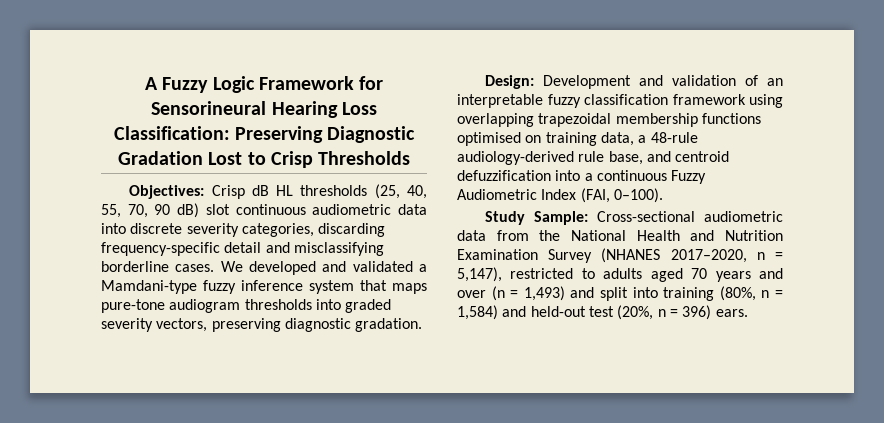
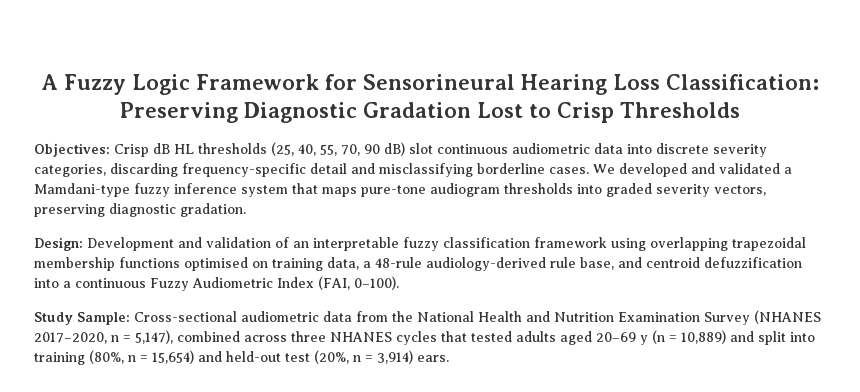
[510,268,783,282] [457,290,486,298] restricted to adults aged 70 years and over -> [177,331,648,345] combined across three NHANES cycles that tested adults aged 20–69 y
[523,286,565,301] 1,493) -> [681,330,726,344] 10,889)
[457,305,498,320] 1,584) -> [152,350,194,364] 15,654)
[682,305,712,320] 396) -> [377,350,413,364] 3,914)

